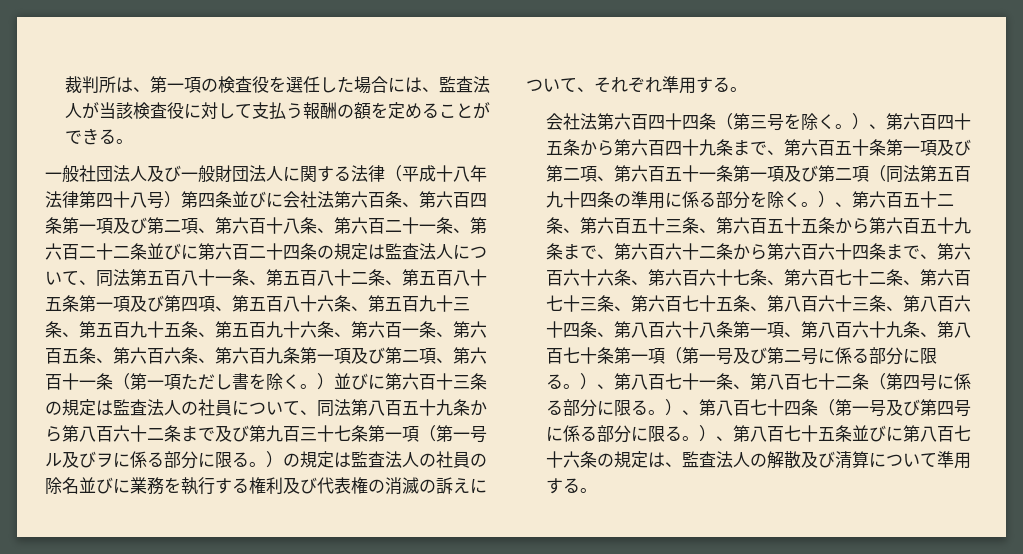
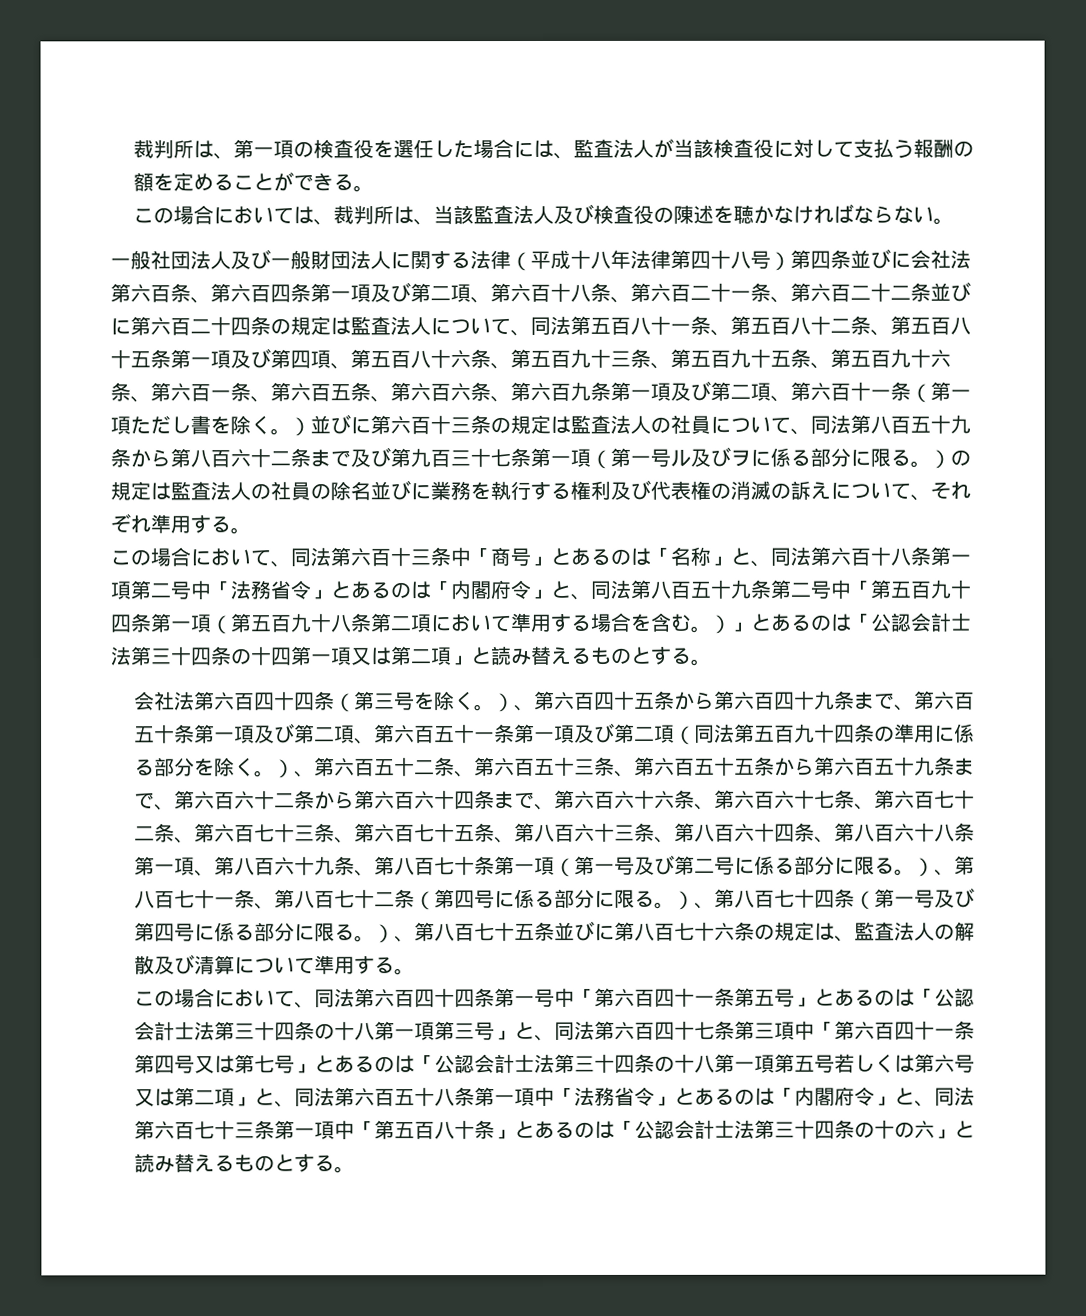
(133, 141) none -> [133,203,955,226] // この場合においては、裁判所は、当該監査法人及び検査役の陳述を聴かなければならない。
(747, 89) none -> [110,546,971,568] [110,579,971,600] [110,612,971,635] [110,645,712,666] // この場合において、同法第六百十三条中「商号」とあるのは「名称」と、同法第六百十八条第一項第二号中「法務省令」とあるのは「内閣府令」と、同法第八百五十九条第二号中「第五百九十四条第一項（第五百九十八条第二項において準用する場合を含む。）」とあるのは「公認会計士法第三十四条の十四第一項又は第二項」と読み替えるものとする。
(597, 490) none -> [134,987,976,1009] [134,1020,976,1042] [134,1053,976,1074] [134,1086,976,1108] [134,1119,976,1140] [134,1153,356,1174] // この場合において、同法第六百四十四条第一号中「第六百四十一条第五号」とあるのは「公認会計士法第三十四条の十八第一項第三号」と、同法第六百四十七条第三項中「第六百四十一条第四号又は第七号」とあるのは「公認会計士法第三十四条の十八第一項第五号若しくは第六号又は第二項」と、同法第六百五十八条第一項中「法務省令」とあるのは「内閣府令」と、同法第六百七十三条第一項中「第五百八十条」とあるのは「公認会計士法第三十四条の十の六」と読み替えるものとする。

